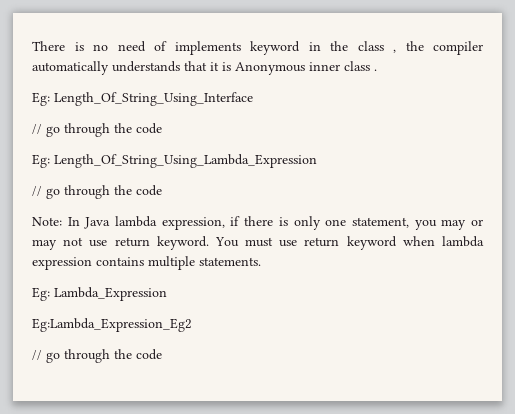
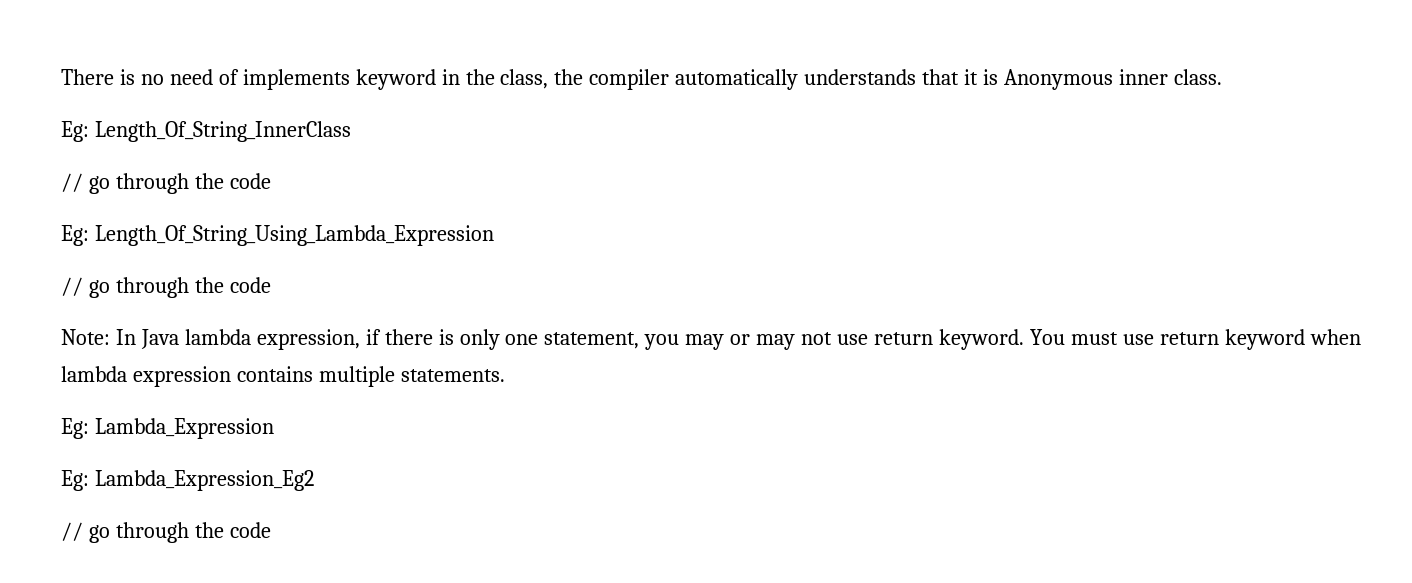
[357,41,396,53] class , -> [500,69,549,89] class,
[344,61,377,71] [32,92,253,106] class . // Eg: Length_Of_String_Using_Interface -> [1173,69,1222,85] [61,121,351,142] class. // Eg: Length_Of_String_InnerClass
[32,318,192,332] Eg:Lambda_Expression_Eg2 -> [61,470,314,491] Eg: Lambda_Expression_Eg2

